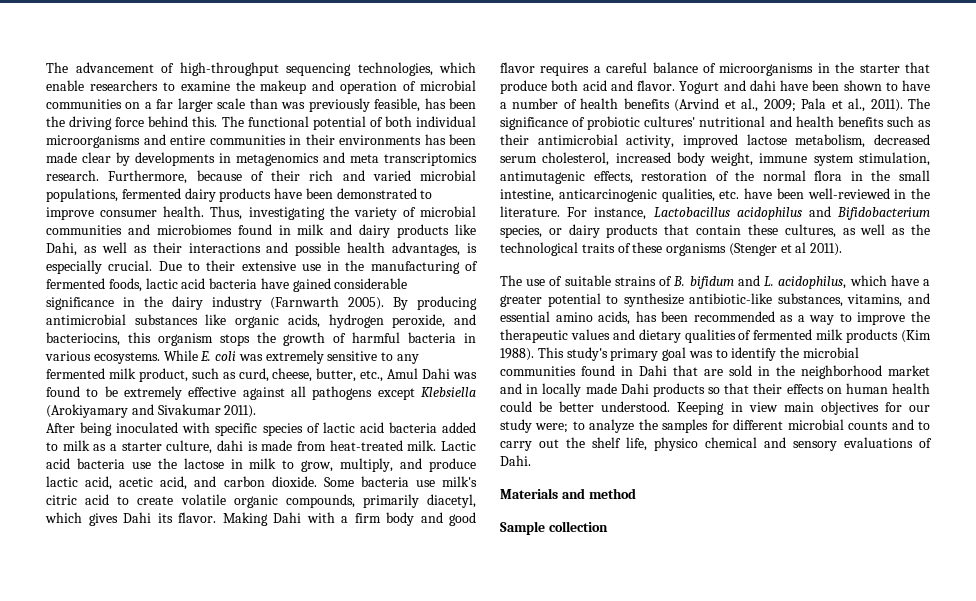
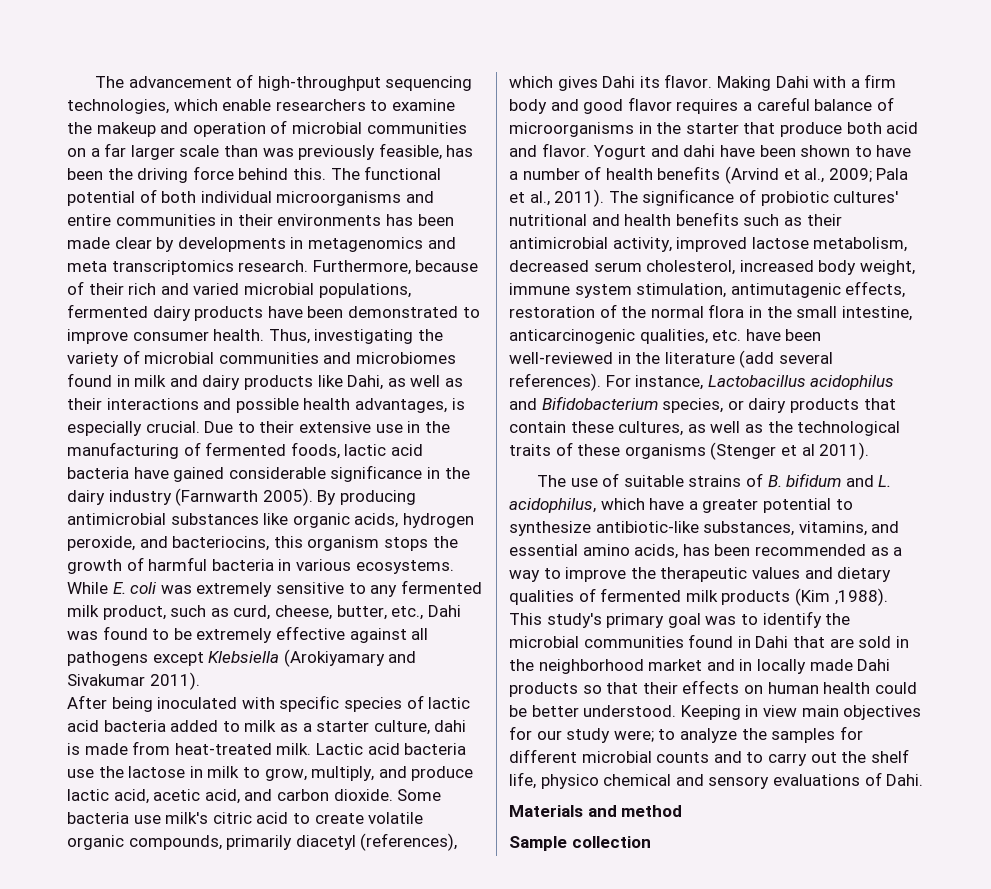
[387,368,419,379] Amul -> (424, 613) none
[427,494,476,508] diacetyl, -> [295,833,458,851] diacetyl (references),
[500,206,560,217] literature. -> [664,350,833,368] [509,373,601,391] literature (add several references).
[500,348,534,361] 1988). -> [834,588,888,606] ,1988).

